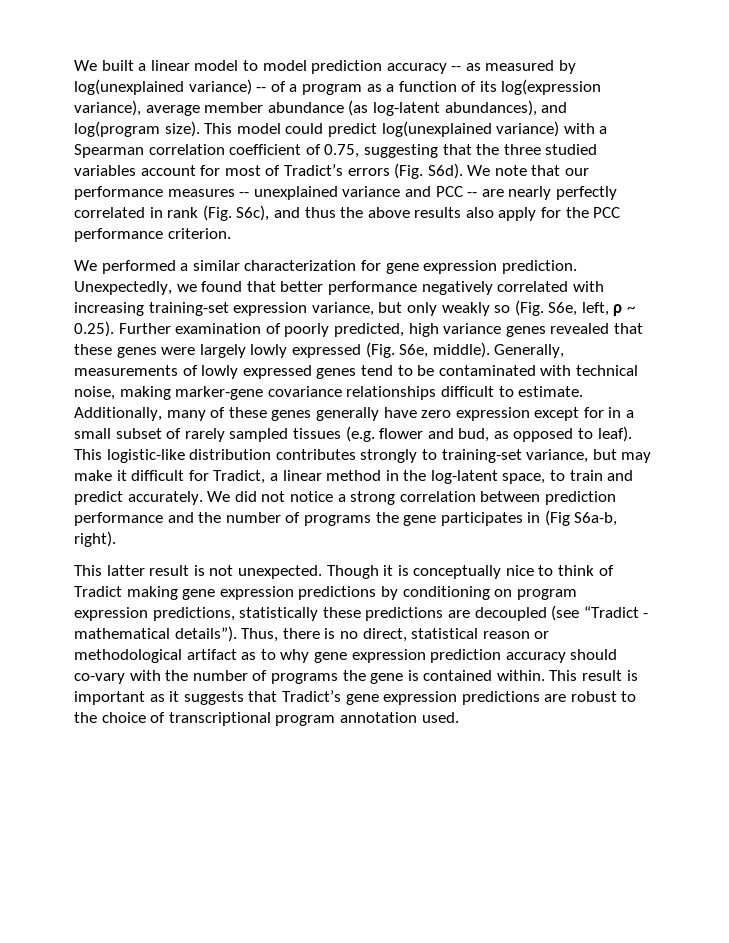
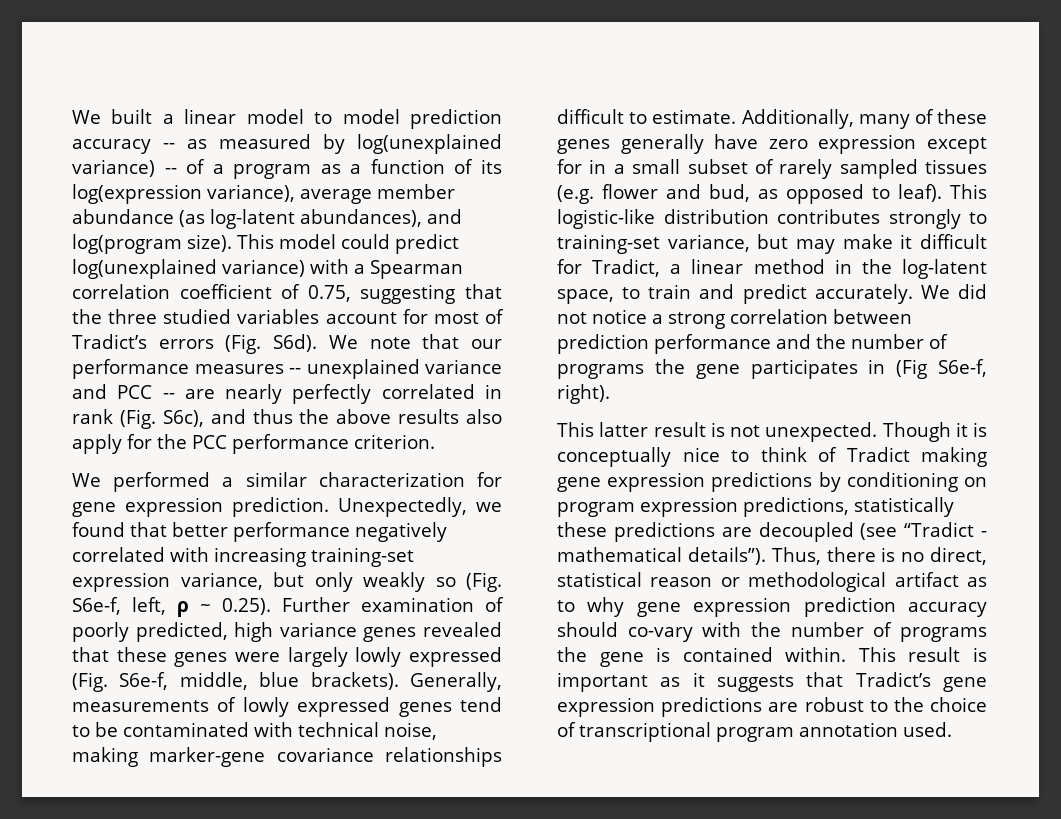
[548,302,578,316] S6e, -> [72,597,121,615] S6e-f,
[399,342,490,358] S6e, middle). -> [119,672,399,690] S6e-f, middle, blue brackets).
[574,512,618,526] S6a-b, -> [938,359,987,377] S6e-f,

